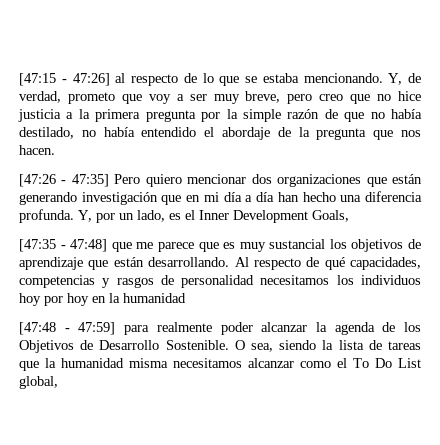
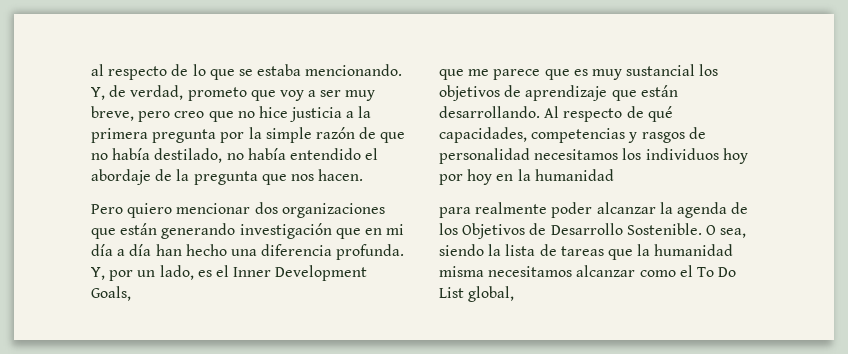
[19,73,110,86] [47:15 - 47:26] -> (91, 70) none
[19,174,109,187] [47:26 - 47:35] -> (364, 175) none
[19,239,108,252] [47:35 - 47:48] -> (131, 293) none
[19,322,116,335] [47:48 - 47:59] -> (614, 175) none

